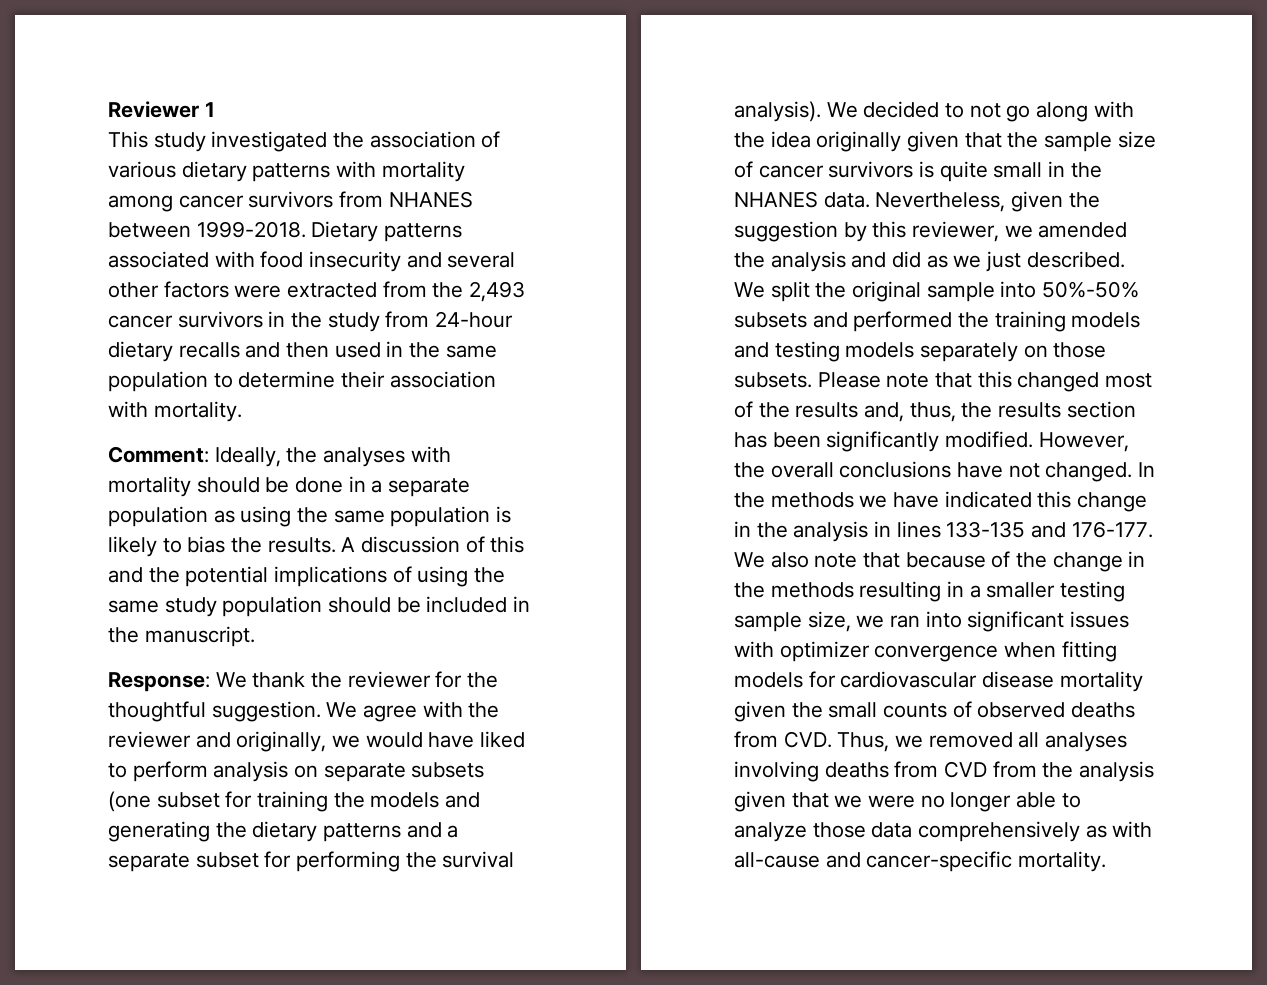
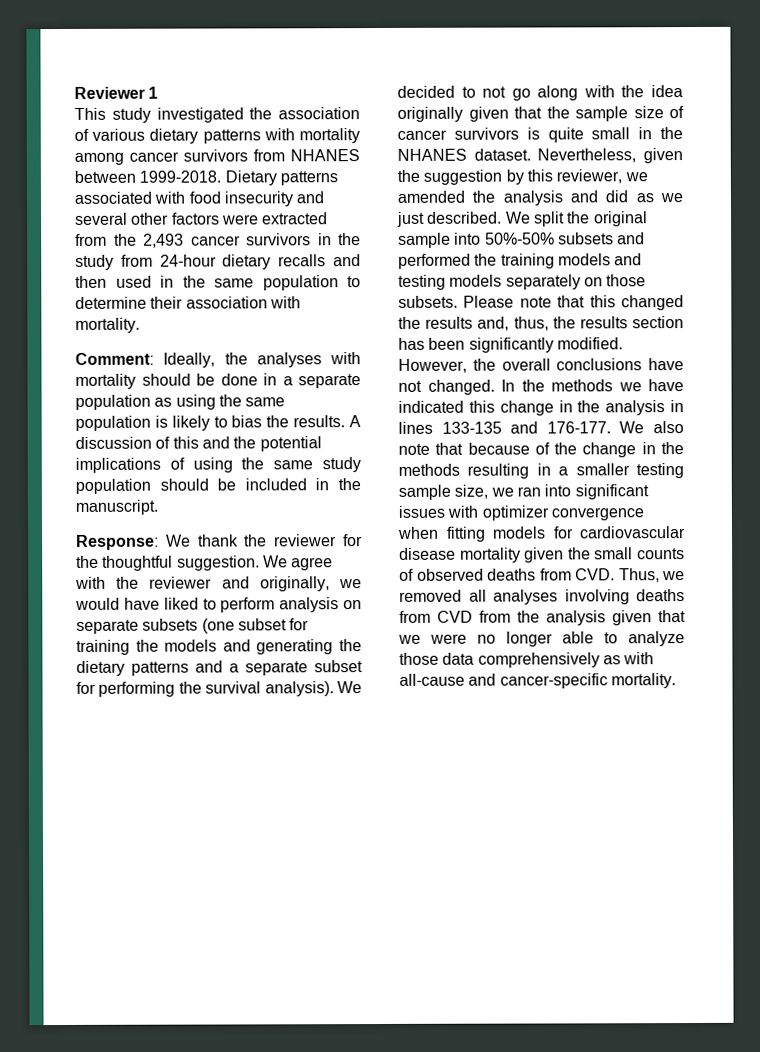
[823,192,870,208] data. -> [473,148,531,161] dataset.
[1105,373,1153,388] [734,401,753,418] most of -> (684, 303) none

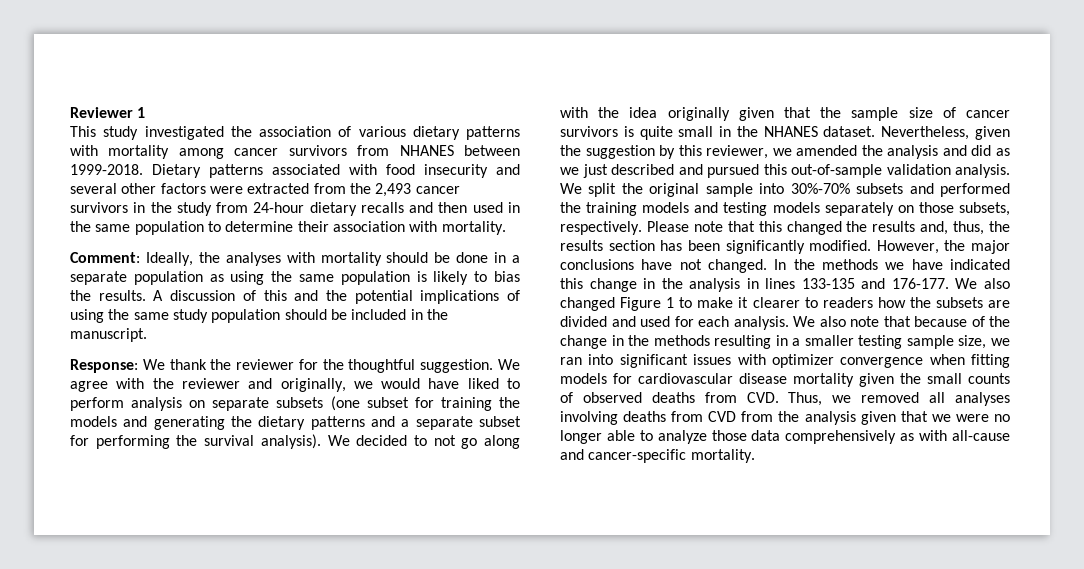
[427,211,503,224] described. -> [611,164,1010,178] described and pursued this out-of-sample validation analysis.
[484,232,555,245] 50%-50% -> [790,183,850,194] 30%-70%
[398,295,458,308] subsets. -> [958,202,1010,216] [560,221,642,235] subsets, respectively.
[501,358,551,371] overall -> [971,240,1010,254] major
(684, 427) none -> [560,297,1010,311] [560,316,846,330] changed Figure 1 to make it clearer to readers how the subsets are divided and used for each analysis. We also

